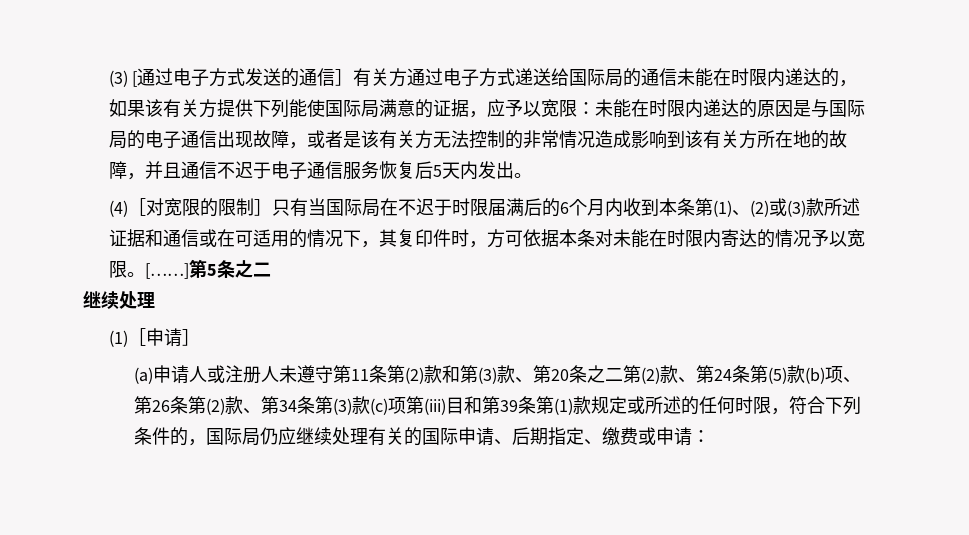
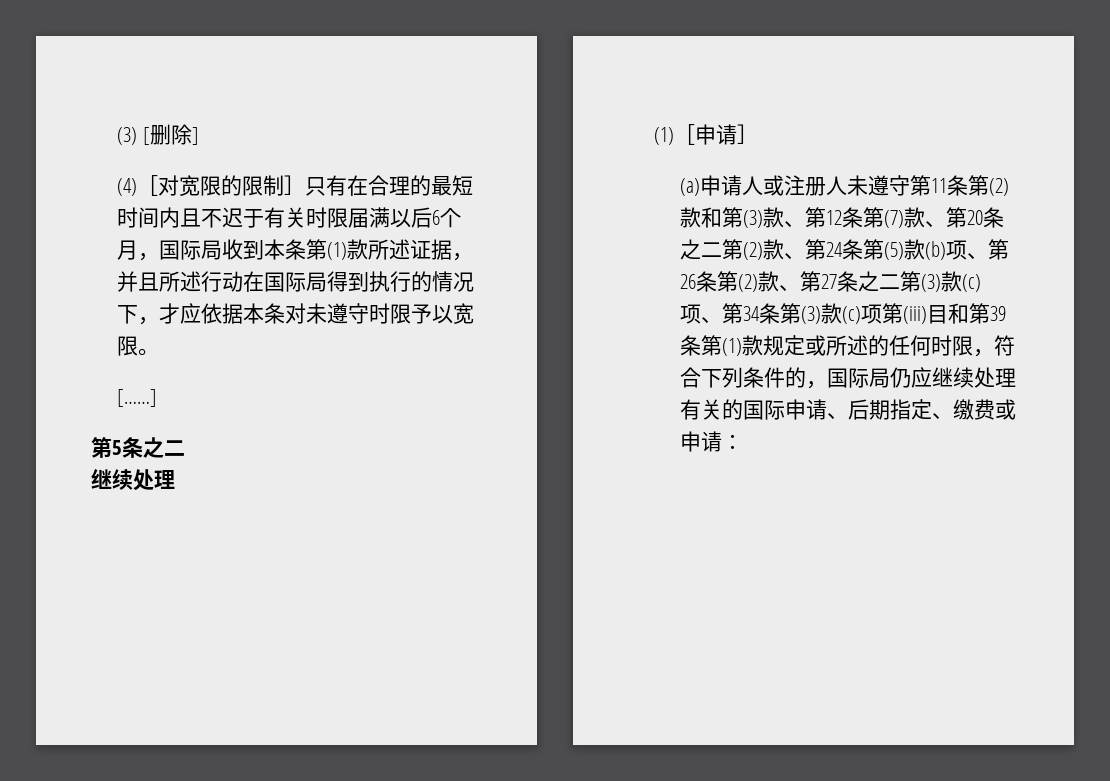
[137,68,858,87] [108,99,865,118] [108,130,847,149] [108,161,532,180] 通过电子方式发送的通信］有关方通过电子方式递送给国际局的通信未能在时限内递达的，如果该有关方提供下列能使国际局满意的证据，应予以宽限：未能在时限内递达的原因是与国际局的电子通信出现故障，或者是该有关方无法控制的非常情况造成影响到该有关方所在地的故障，并且通信不迟于电子通信服务恢复后5天内发出。 -> [149,124,199,145] 删除]
[307,198,452,217] 当国际局在不迟于 -> [346,175,473,196] [116,207,306,228] 在合理的最短时间内且不迟于有关
[523,198,560,217] 后的 -> [389,207,432,228] 以后
[604,198,623,217] 内 -> [137,240,222,261] ，国际局
[731,198,860,217] [108,229,811,248] 、(2)或(3)款所述证据和通信或在可适用的情况下，其复印件时，方可依据本条对未能在时限内寄达的情况 -> [346,239,473,261] [116,271,474,292] [116,303,411,325] 款所述证据，并且所述行动在国际局得到执行的情况下，才应依据本条对未遵守时限
(145, 274) none -> (159, 352) //
(189, 271) none -> (157, 398) //
(552, 374) none -> [825,207,967,228] 12条第(7)款、第
(280, 405) none -> [820,271,981,292] [679,303,743,324] 27条之二第(3)款(c)项、第

